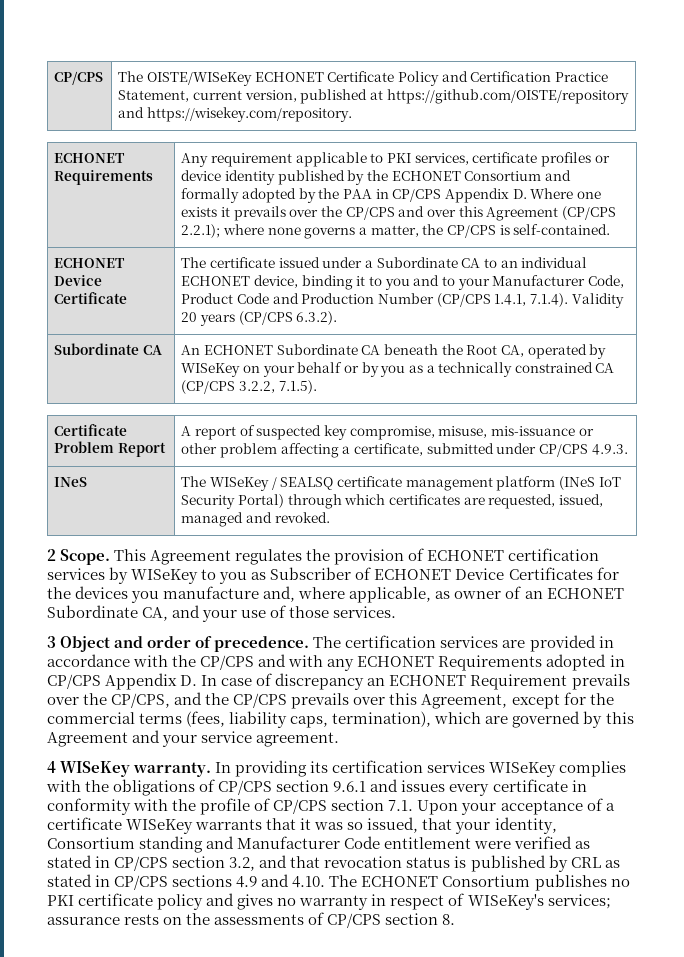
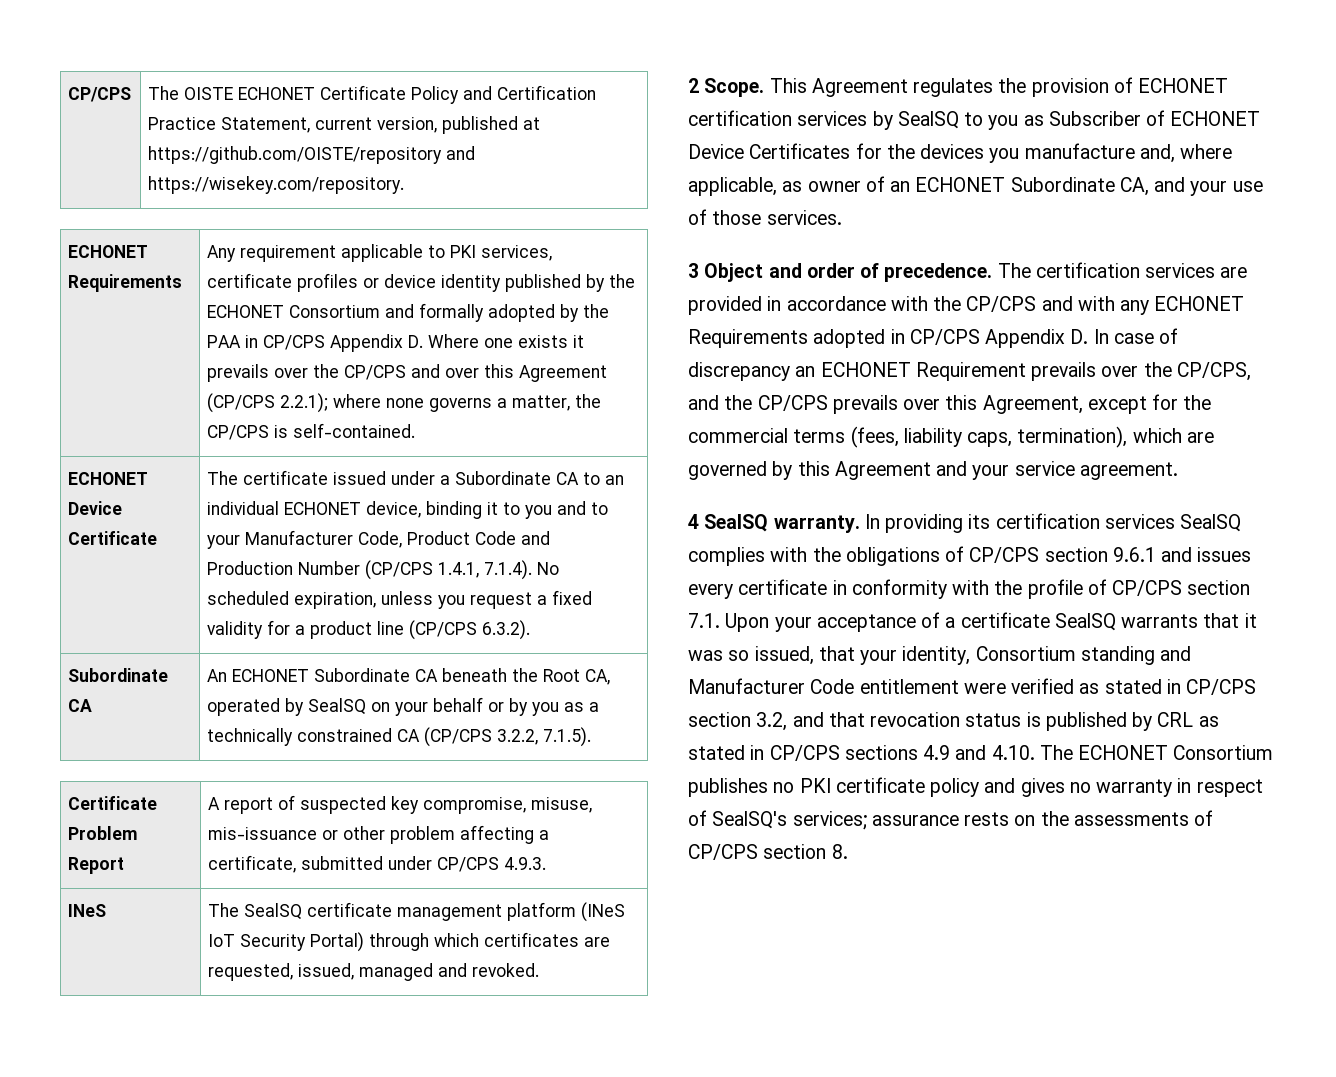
[147,72,253,86] OISTE/WISeKey -> [184,87,234,100] OISTE
[571,293,624,308] [181,312,236,326] Validity 20 years -> [537,562,560,575] [207,590,593,609] [207,620,405,639] No scheduled expiration, unless you request a fixed validity for a product line
[181,363,241,377] WISeKey -> [308,698,367,715] SealSQ
[210,477,334,491] WISeKey / SEALSQ -> [244,903,303,920] SealSQ
[131,569,199,584] WISeKey -> [897,111,959,129] SealSQ
[60,761,131,777] WISeKey -> [704,514,769,532] SealSQ
[489,762,557,777] WISeKey -> [1180,514,1242,532] SealSQ
[126,819,194,834] WISeKey -> [1054,613,1116,631] SealSQ
[467,894,544,910] WISeKey's -> [712,811,788,829] SealSQ's

